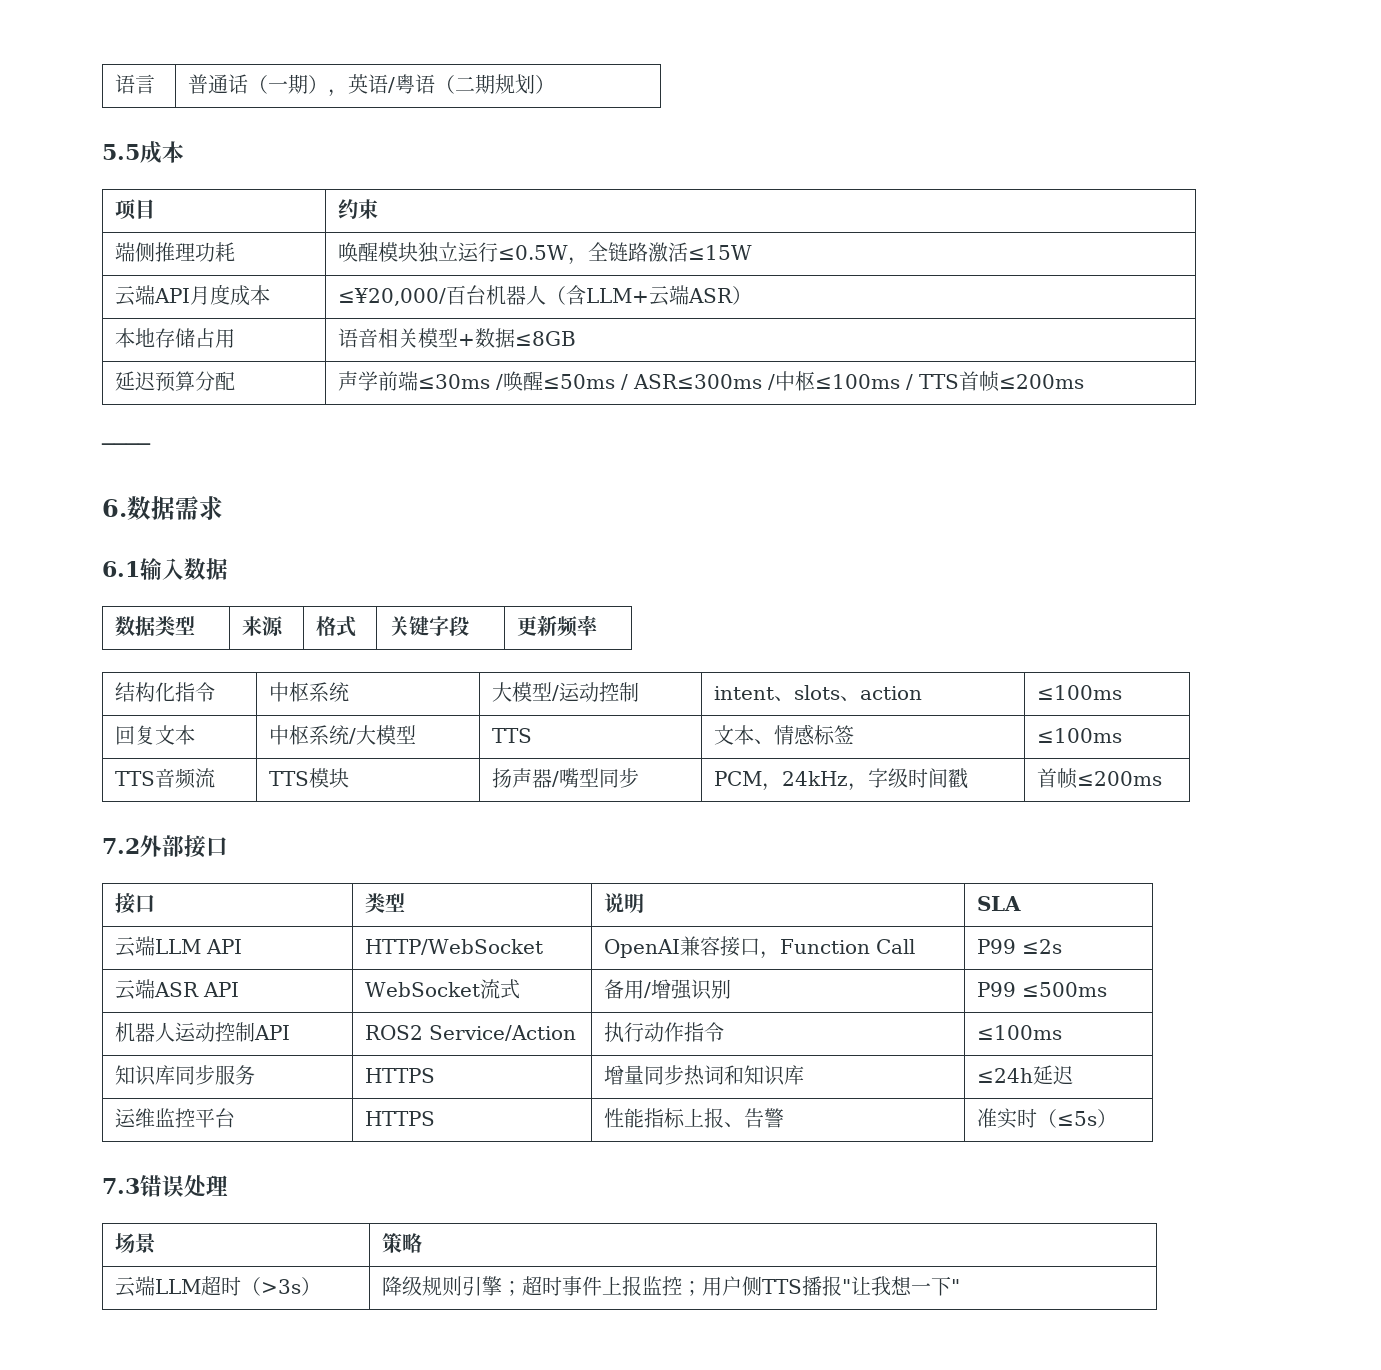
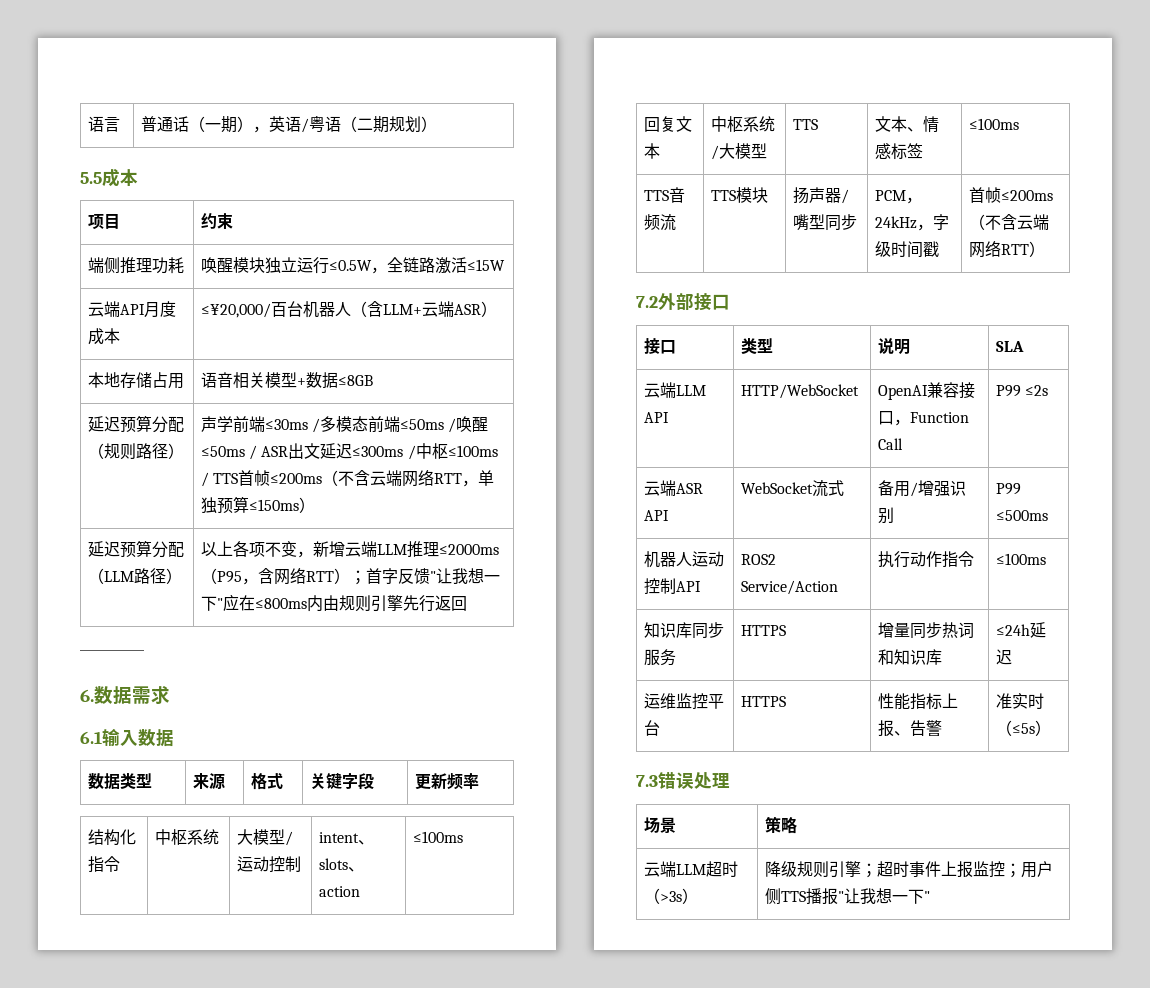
(235, 381) none -> [87,443,184,460] （规则路径）
[502,371,762,391] 唤醒≤50ms / ASR≤300ms -> [320,416,489,433] [200,443,404,460] 多模态前端≤50ms /唤醒≤50ms / ASR出文延迟≤300ms
(1084, 381) none -> [322,469,495,487] [200,496,315,514] [87,540,184,558] [87,568,182,584] [200,541,499,558] [200,567,500,585] [200,594,467,612] （不含云端网络RTT，单独预算≤150ms） // 延迟预算分配（LLM路径） | 以上各项不变，新增云端LLM推理≤2000ms（P95，含网络RTT）；首字反馈"让我想一下"应在≤800ms内由规则引擎先行返回
(1162, 778) none -> [968,214,1049,230] [968,240,1045,258] （不含云端网络RTT）

